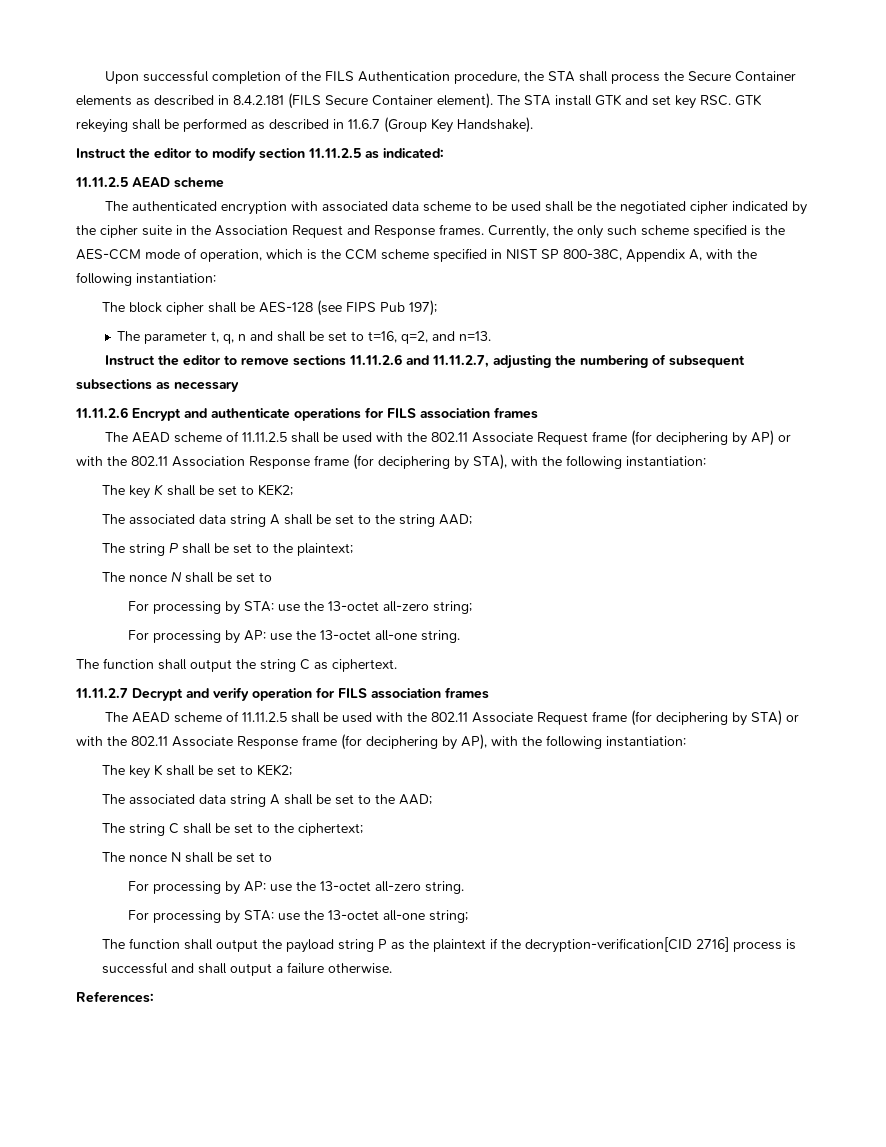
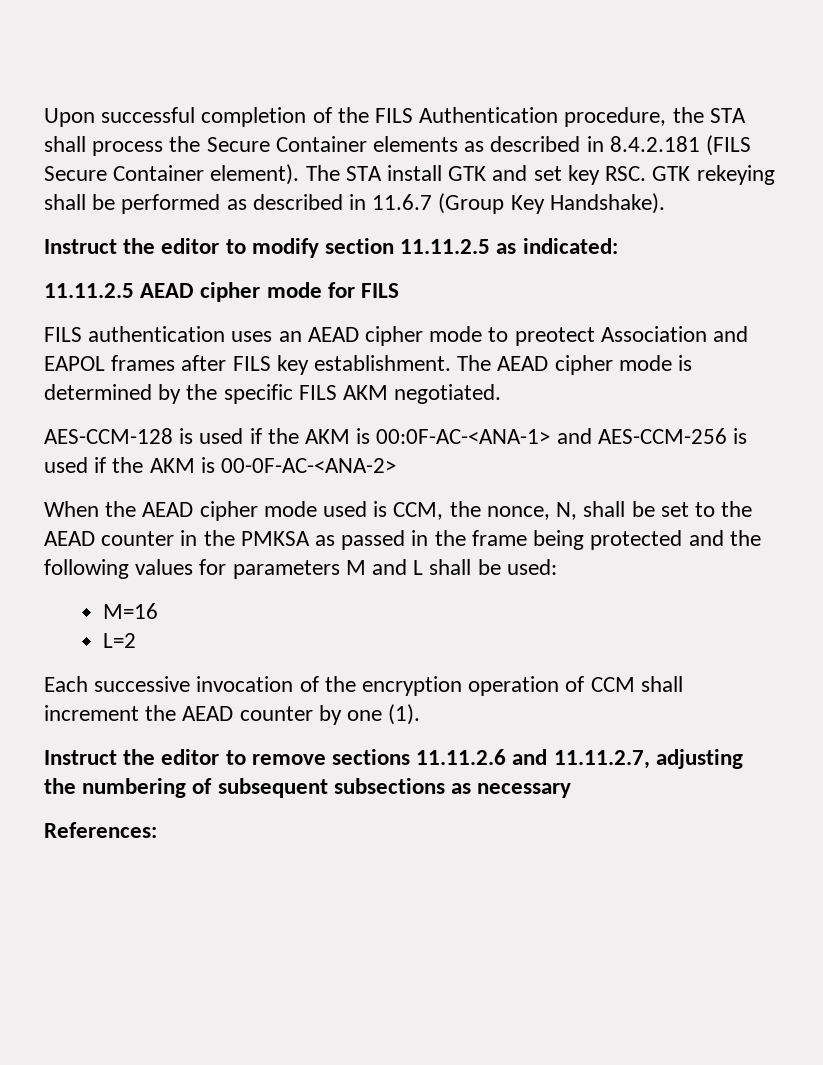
[174,177,224,188] [105,201,808,215] [76,224,785,239] [76,248,757,262] [76,272,216,286] [102,300,438,316] [117,331,492,344] scheme // The authenticated encryption with associated data scheme to be used shall be the negotiated cipher indicated by the cipher suite in the Association Request and Response frames. Currently, the only such scheme specified is the AES-CCM mode of operation, which is the CCM scheme specified in NIST SP 800-38C, Appendix A, with the following instantiation: // The block cipher shall be AES-128 (see FIPS Pub 197); // The parameter t, q, n and shall be set to t=16, q=2, and n=13. -> [200,282,400,302] [44,326,749,346] [44,355,693,375] [44,384,502,404] [44,428,748,444] [44,457,397,473] [44,501,753,521] [44,530,761,550] [44,559,557,579] [103,603,159,619] [103,633,137,648] [44,676,683,696] [44,704,421,725] cipher mode for FILS // FILS authentication uses an AEAD cipher mode to preotect Association and EAPOL frames after FILS key establishment. The AEAD cipher mode is determined by the specific FILS AKM negotiated. // AES-CCM-128 is used if the AKM is 00:0F-AC-<ANA-1> and AES-CCM-256 is used if the AKM is 00-0F-AC-<ANA-2> // When the AEAD cipher mode used is CCM, the nonce, N, shall be set to the AEAD counter in the PMKSA as passed in the frame being protected and the following values for parameters M and L shall be used: // M=16 // L=2 // Each successive invocation of the encryption operation of CCM shall increment the AEAD counter by one (1).
[75,407,538,421] [105,430,792,446] [76,454,706,470] [102,484,294,499] [102,514,473,527] [102,543,354,556] [102,571,273,583] [128,601,473,615] [128,630,461,644] [76,658,397,672] [75,687,489,701] [105,710,800,726] [76,734,686,750] [102,764,293,779] [102,794,433,807] [102,823,364,836] [102,852,273,863] [128,881,465,895] [128,910,469,924] [102,937,797,953] [102,962,393,976] // 11.11.2.6 Encrypt and authenticate operations for FILS association frames // The AEAD scheme of 11.11.2.5 shall be used with the 802.11 Associate Request frame (for deciphering by AP) or with the 802.11 Association Response frame (for deciphering by STA), with the following instantiation: // The key K shall be set to KEK2; // The associated data string A shall be set to the string AAD; // The string P shall be set to the plaintext; // The nonce N shall be set to // For processing by STA: use the 13-octet all-zero string; // For processing by AP: use the 13-octet all-one string. // The function shall output the string C as ciphertext. // 11.11.2.7 Decrypt and verify operation for FILS association frames // The AEAD scheme of 11.11.2.5 shall be used with the 802.11 Associate Request frame (for deciphering by STA) or with the 802.11 Associate Response frame (for deciphering by AP), with the following instantiation: // The key K shall be set to KEK2; // The associated data string A shall be set to the AAD; // The string C shall be set to the ciphertext; // The nonce N shall be set to // For processing by AP: use the 13-octet all-zero string. // For processing by STA: use the 13-octet all-one string; // The function shall output the payload string P as the plaintext if the decryption-verification[CID 2716] process is successful and shall output a failure otherwise. -> (572, 790) none

